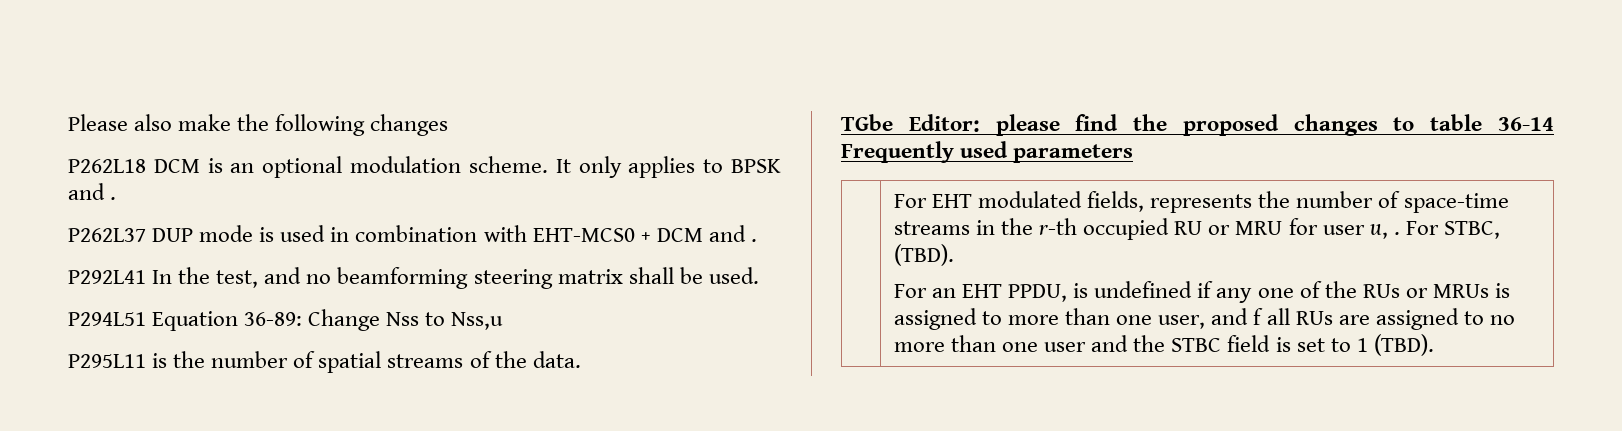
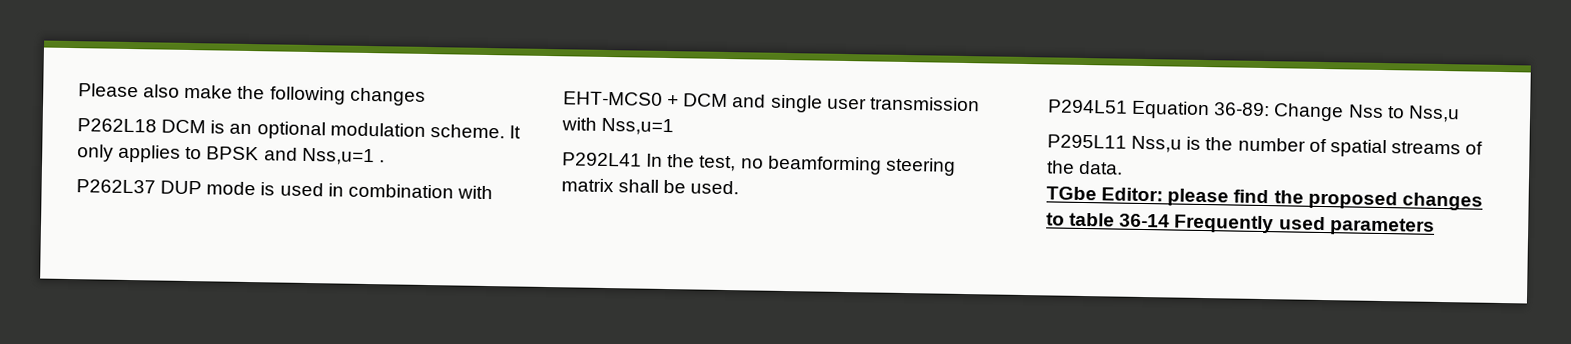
(105, 191) none -> [301,147,375,166] Nss,u=1
[750,239,757,242] . -> [770,94,980,113] [561,117,675,136] single user transmission with Nss,u=1
[264,267,302,284] and -> (737, 163) none
(146, 361) none -> [1131,135,1183,153] Nss,u
[893,191,1509,213] [893,218,1500,240] [893,244,954,266] [893,281,1510,303] [893,308,1515,330] [893,334,1434,356] // | For EHT modulated fields, represents the number of space-time streams in the r-th occupied RU or MRU for user u, . For STBC, (TBD). // For an EHT PPDU, is undefined if any one of the RUs or MRUs is assigned to more than one user, and f all RUs are assigned to no more than one user and the STBC field is set to 1 (TBD). -> (1435, 226) none

